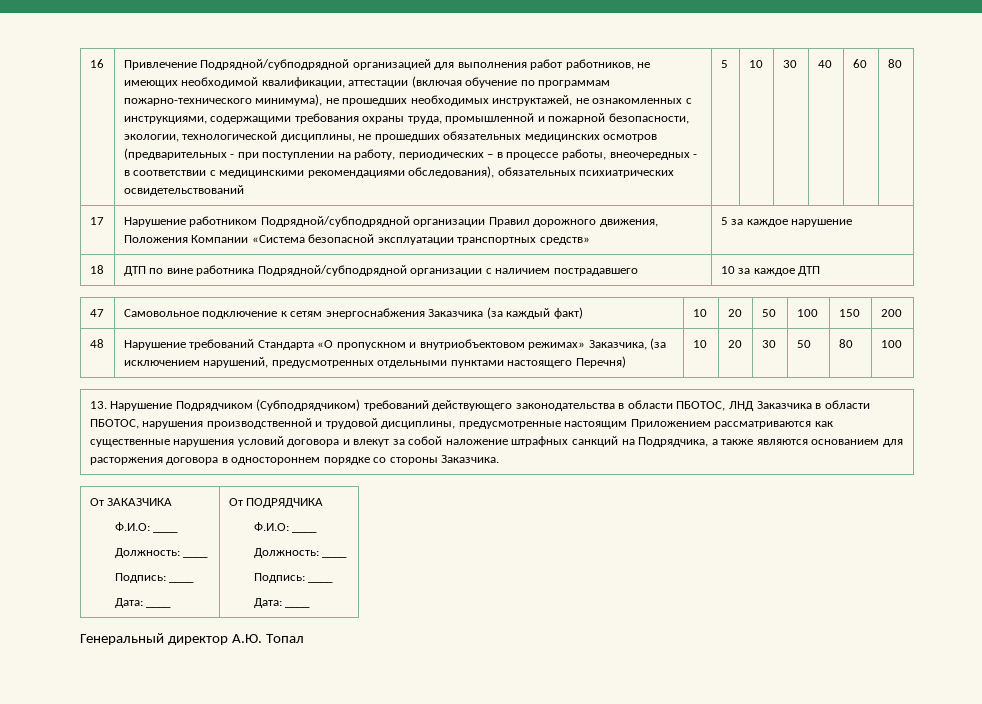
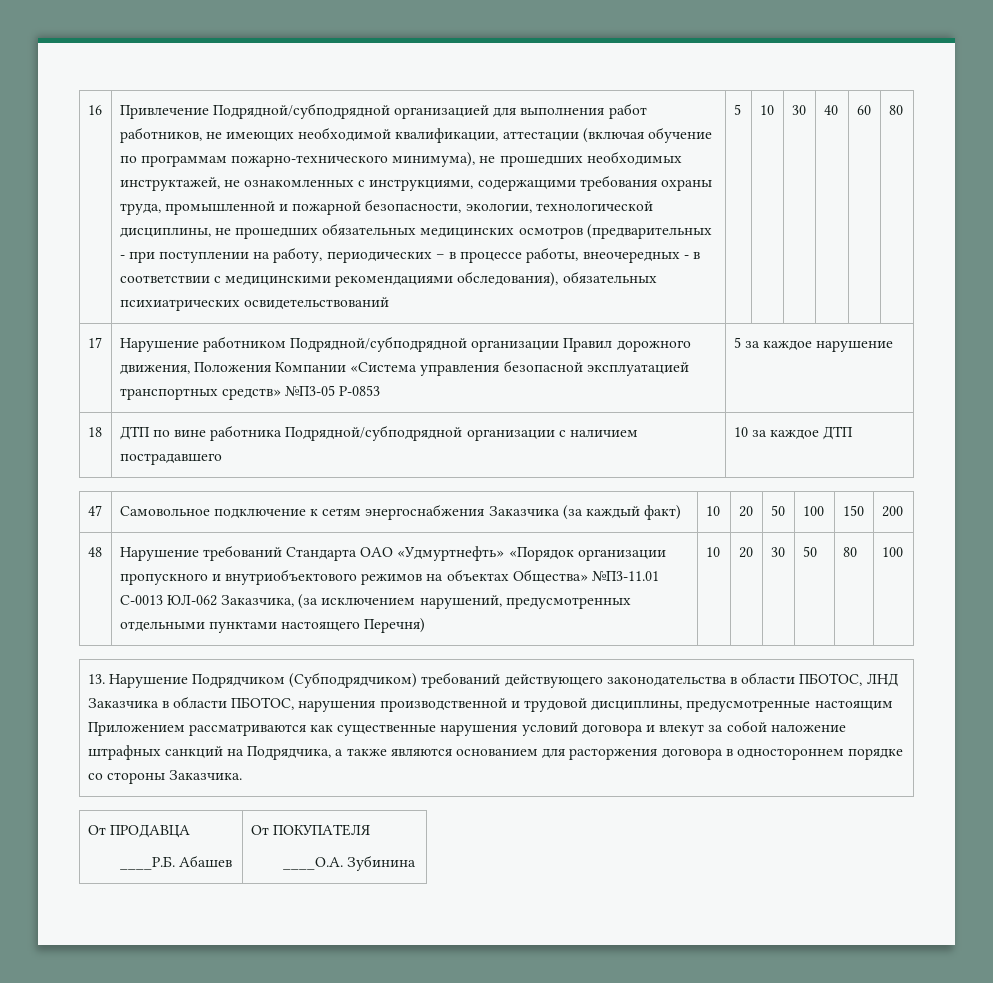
[308,234,454,245] безопасной эксплуатации -> [420,360,689,376] управления безопасной эксплуатацией
(590, 241) none -> [285,385,381,397] №П3-05 Р-0853
[317,339,586,350] «О пропускном и внутриобъектовом режимах» -> [360,546,666,561] [119,569,659,585] [119,594,217,606] ОАО «Удмуртнефть» «Порядок организации пропускного и внутриобъектового режимов на объектах Общества» №П3-11.01 С-0013 ЮЛ-062
[107,498,173,506] [114,522,150,531] [153,531,179,533] [114,548,209,558] [114,573,195,583] [114,598,172,608] [228,498,324,508] [253,522,289,531] [292,531,318,533] [253,548,348,558] [253,573,334,583] [253,598,311,608] [80,633,304,645] ЗАКАЗЧИКА // Ф.И.О: ____ // Должность: ____ // Подпись: ____ // Дата: ____ | От ПОДРЯДЧИКА // Ф.И.О: ____ // Должность: ____ // Подпись: ____ // Дата: ____ // Генеральный директор А.Ю. Топал -> [109,824,190,838] [119,855,232,870] [250,824,370,836] [282,855,416,871] ПРОДАВЦА // ____Р.Б. Абашев | От ПОКУПАТЕЛЯ // ____О.А. Зубинина

